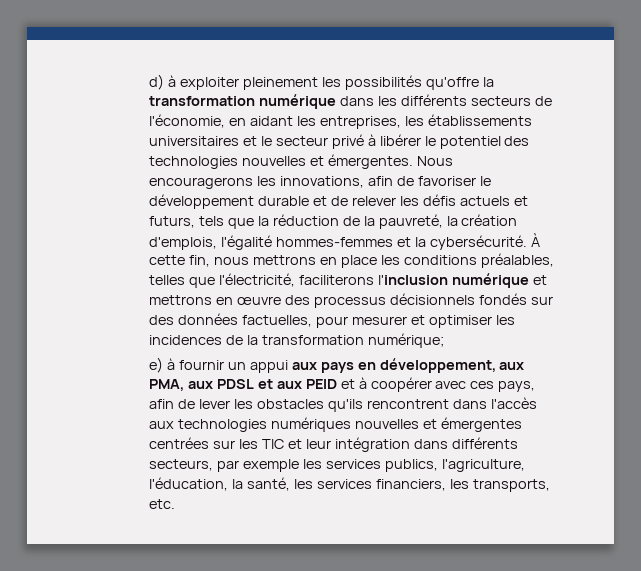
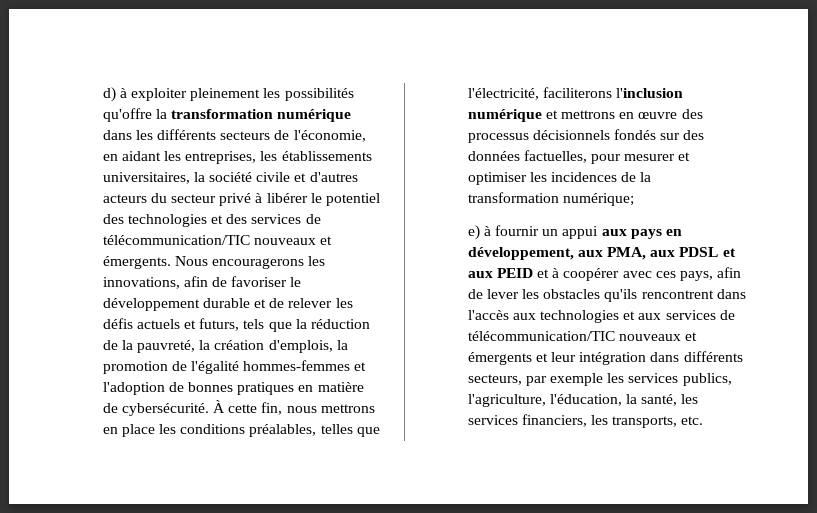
[149,136,273,146] universitaires et le -> [102,172,358,184] [102,193,167,203] universitaires, la société civile et d'autres acteurs du
[242,154,413,169] nouvelles et émergentes. -> [211,214,321,224] [102,235,333,245] [102,256,171,269] et des services de télécommunication/TIC nouveaux et émergents.
[221,235,426,250] l'égalité hommes-femmes et la -> [336,340,348,350] [102,360,367,374] [102,382,364,395] [102,403,118,413] la promotion de l'égalité hommes-femmes et l'adoption de bonnes pratiques en matière de
[271,417,522,432] [149,437,284,449] numériques nouvelles et émergentes centrées sur les TIC -> [623,310,735,320] [467,331,698,341] [467,352,532,365] et aux services de télécommunication/TIC nouveaux et émergents

